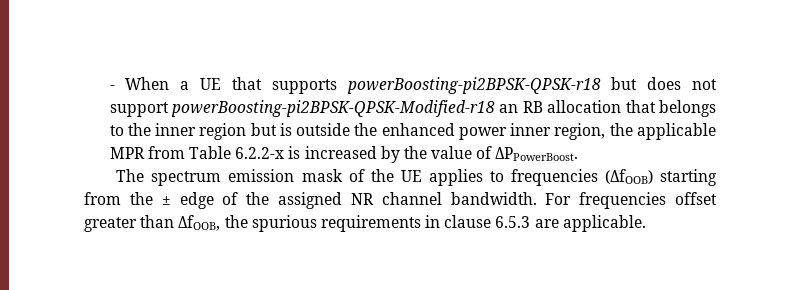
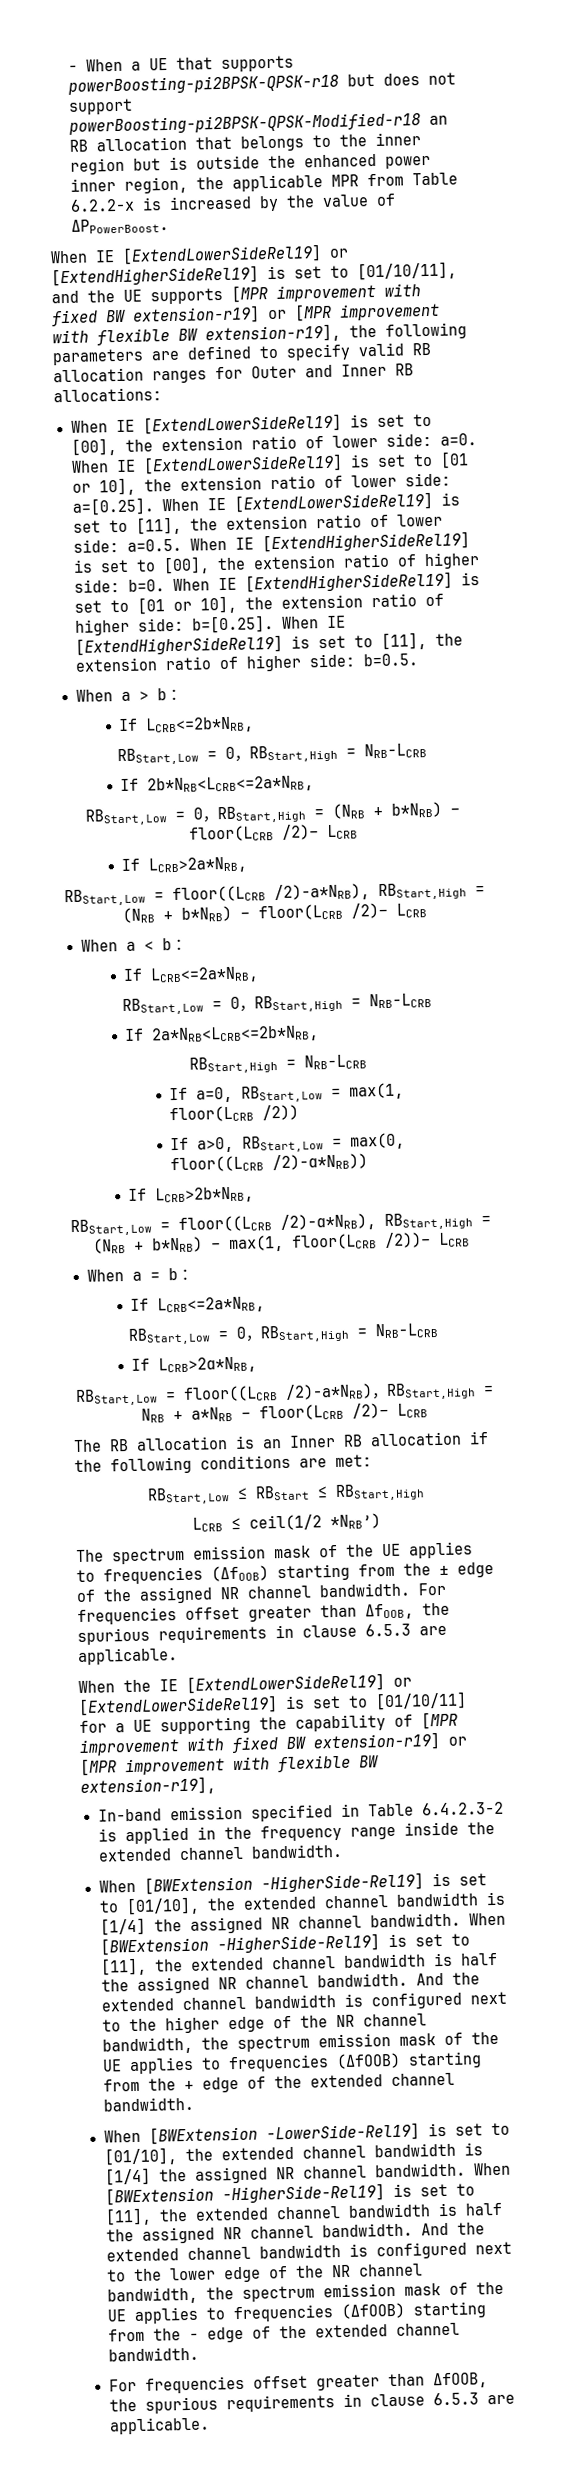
(579, 154) none -> [50,244,349,265] [51,261,457,287] [51,283,421,305] [52,302,440,327] [52,322,467,346] [52,342,431,366] [53,363,414,384] [53,387,162,403] [70,413,432,435] [70,432,477,456] [70,451,469,475] [71,472,451,496] [71,491,460,516] [72,513,443,535] [72,531,470,553] [72,552,480,575] [73,571,480,593] [73,593,444,615] [74,615,346,636] [74,632,463,656] [74,653,418,672] [75,688,182,702] [118,716,255,734] [116,743,427,766] [120,775,315,794] [85,801,460,826] [189,824,358,842] [121,856,248,874] [64,882,485,907] [122,902,427,924] [80,938,187,952] [123,966,260,984] [121,993,432,1016] [124,1025,320,1044] [188,1054,367,1074] [169,1082,405,1103] [169,1104,300,1123] [170,1132,406,1153] [170,1153,369,1173] [128,1186,255,1204] [70,1212,491,1237] [93,1232,470,1254] [86,1268,193,1282] [130,1296,266,1314] [127,1322,438,1345] [131,1356,258,1374] [74,1382,494,1407] [141,1402,428,1423] [73,1431,489,1453] [74,1454,372,1475] [147,1483,425,1505] [192,1513,381,1532] // When IE [ExtendLowerSideRel19] or [ExtendHigherSideRel19] is set to [01/10/11], and the UE supports [MPR improvement with fixed BW extension-r19] or [MPR improvement with flexible BW extension-r19], the following parameters are defined to specify valid RB allocation ranges for Outer and Inner RB allocations: // When IE [ExtendLowerSideRel19] is set to [00], the extension ratio of lower side: a=0. When IE [ExtendLowerSideRel19] is set to [01 or 10], the extension ratio of lower side: a=[0.25]. When IE [ExtendLowerSideRel19] is set to [11], the extension ratio of lower side: a=0.5. When IE [ExtendHigherSideRel19] is set to [00], the extension ratio of higher side: b=0. When IE [ExtendHigherSideRel19] is set to [01 or 10], the extension ratio of higher side: b=[0.25]. When IE [ExtendHigherSideRel19] is set to [11], the extension ratio of higher side: b=0.5. // When a > b： // If LCRB<=2b*NRB, // RBStart,Low = 0，RBStart,High = NRB-LCRB // If 2b*NRB<LCRB<=2a*NRB, // RBStart,Low = 0，RBStart,High = (NRB + b*NRB) – floor(LCRB /2)– LCRB // If LCRB>2a*NRB, // RBStart,Low = floor((LCRB /2)-a*NRB), RBStart,High = (NRB + b*NRB) – floor(LCRB /2)– LCRB // When a < b： // If LCRB<=2a*NRB, // RBStart,Low = 0，RBStart,High = NRB-LCRB // If 2a*NRB<LCRB<=2b*NRB, // RBStart,High = NRB-LCRB // If a=0, RBStart,Low = max(1, floor(LCRB /2)) // If a>0, RBStart,Low = max(0, floor((LCRB /2)-α*NRB)) // If LCRB>2b*NRB, // RBStart,Low = floor((LCRB /2)-α*NRB), RBStart,High = (NRB + b*NRB) – max(1, floor(LCRB /2))– LCRB // When a = b： // If LCRB<=2a*NRB, // RBStart,Low = 0，RBStart,High = NRB-LCRB // If LCRB>2α*NRB, // RBStart,Low = floor((LCRB /2)-a*NRB)，RBStart,High = NRB + a*NRB – floor(LCRB /2)– LCRB // The RB allocation is an Inner RB allocation if the following conditions are met: // RBStart,Low ≤ RBStart ≤ RBStart,High // LCRB ≤ ceil(1/2 *NRB’)
(646, 223) none -> [78,1673,412,1694] [78,1691,467,1716] [79,1711,458,1735] [79,1732,467,1756] [80,1754,379,1776] [80,1776,216,1796] [97,1801,504,1822] [97,1821,495,1845] [97,1843,343,1862] [98,1872,487,1895] [98,1891,506,1916] [99,1912,506,1936] [99,1933,470,1956] [99,1952,498,1976] [100,1972,480,1994] [100,1991,507,2012] [101,2013,427,2034] [101,2031,499,2055] [101,2051,482,2075] [102,2072,455,2093] [102,2096,194,2112] [103,2122,510,2145] [103,2142,483,2166] [104,2162,511,2186] [104,2183,475,2206] [104,2202,503,2226] [105,2222,485,2244] [105,2241,512,2262] [105,2263,423,2283] [106,2281,504,2305] [106,2301,486,2325] [107,2322,460,2343] [107,2346,199,2362] [108,2372,488,2394] [108,2392,515,2414] [108,2416,210,2435] // When the IE [ExtendLowerSideRel19] or [ExtendLowerSideRel19] is set to [01/10/11] for a UE supporting the capability of [MPR improvement with fixed BW extension-r19] or [MPR improvement with flexible BW extension-r19], // In-band emission specified in Table 6.4.2.3-2 is applied in the frequency range inside the extended channel bandwidth. // When [BWExtension -HigherSide-Rel19] is set to [01/10], the extended channel bandwidth is [1/4] the assigned NR channel bandwidth. When [BWExtension -HigherSide-Rel19] is set to [11], the extended channel bandwidth is half the assigned NR channel bandwidth. And the extended channel bandwidth is configured next to the higher edge of the NR channel bandwidth, the spectrum emission mask of the UE applies to frequencies (ΔfOOB) starting from the + edge of the extended channel bandwidth. // When [BWExtension -LowerSide-Rel19] is set to [01/10], the extended channel bandwidth is [1/4] the assigned NR channel bandwidth. When [BWExtension -HigherSide-Rel19] is set to [11], the extended channel bandwidth is half the assigned NR channel bandwidth. And the extended channel bandwidth is configured next to the lower edge of the NR channel bandwidth, the spectrum emission mask of the UE applies to frequencies (ΔfOOB) starting from the - edge of the extended channel bandwidth. // For frequencies offset greater than ΔfOOB, the spurious requirements in clause 6.5.3 are applicable.

